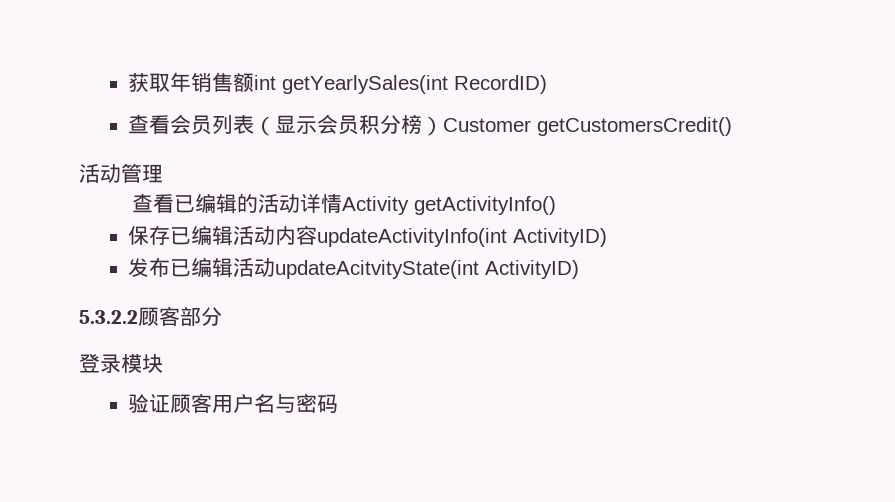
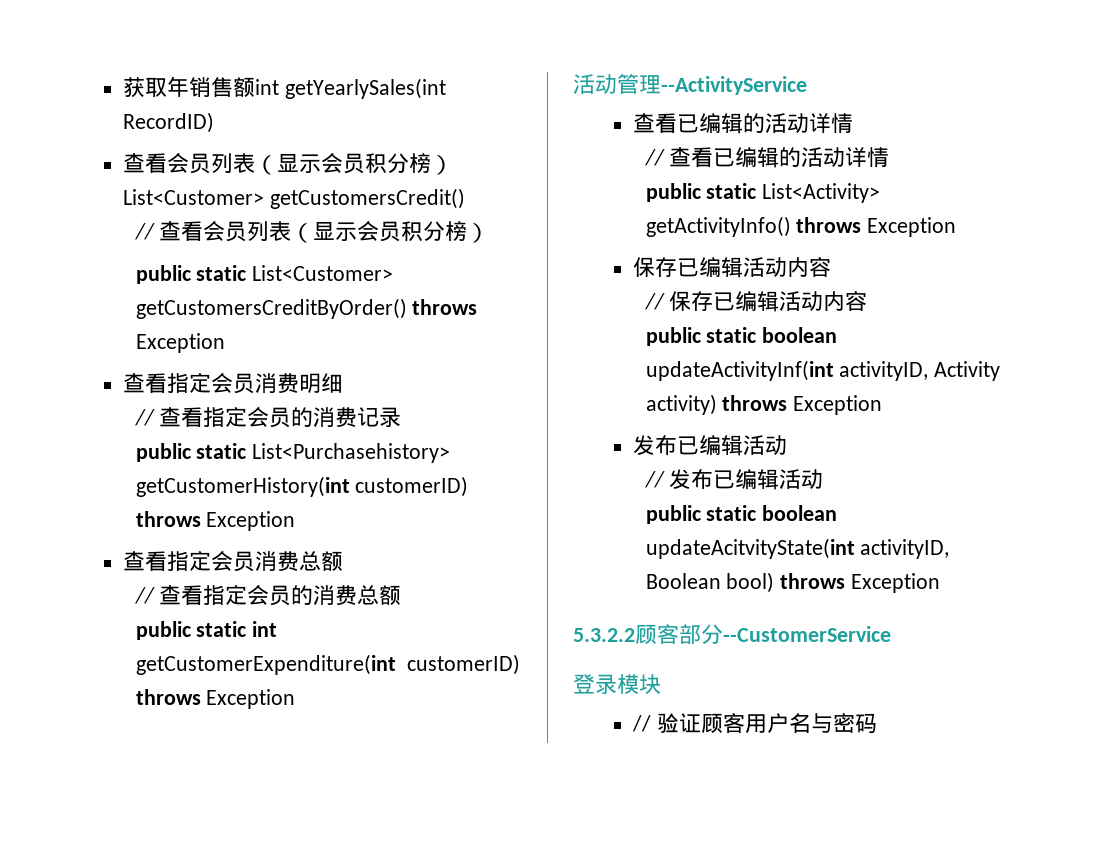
[442,118,531,132] Customer -> [122,189,264,205] List<Customer>
(732, 126) none -> [134,221,490,243] [135,265,394,284] [135,298,478,319] [135,333,225,353] [122,373,343,394] [134,407,402,428] [135,443,451,463] [135,476,469,497] [135,511,296,531] [122,551,343,572] [134,585,402,606] [135,621,278,640] [135,654,520,675] [135,689,296,709] // // 查看会员列表（显示会员积分榜） // public static List<Customer> getCustomersCreditByOrder() throws Exception // 查看指定会员消费明细 // // 查看指定会员的消费记录 // public static List<Purchasehistory> getCustomerHistory(int customerID) throws Exception // 查看指定会员消费总额 // // 查看指定会员的消费总额 // public static int getCustomerExpenditure(int customerID) throws Exception
[131,193,409,215] // 查看已编辑的活动详情Activity -> [661,76,807,95] [632,113,853,134] [644,147,890,168] [645,183,881,203] --ActivityService // 查看已编辑的活动详情 // // 查看已编辑的活动详情 // public static List<Activity>
[127,225,607,247] [127,257,579,279] // 保存已编辑活动内容updateActivityInfo(int ActivityID) // 发布已编辑活动updateAcitvityState(int ActivityID) -> [796,217,957,237] [632,257,831,278] [644,291,868,312] [645,327,838,346] [645,360,1001,381] [645,394,883,415] [632,435,787,456] [644,469,824,490] [645,505,838,524] [645,538,950,559] [645,572,941,593] throws Exception // 保存已编辑活动内容 // // 保存已编辑活动内容 // public static boolean updateActivityInf(int activityID, Activity activity) throws Exception // 发布已编辑活动 // // 发布已编辑活动 // public static boolean updateAcitvityState(int activityID, Boolean bool) throws Exception
(222, 316) none -> [723,626,891,642] --CustomerService
(163, 363) none -> [631,715,651,732] //

